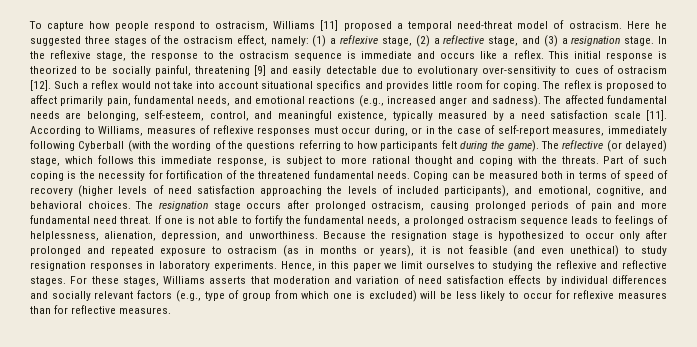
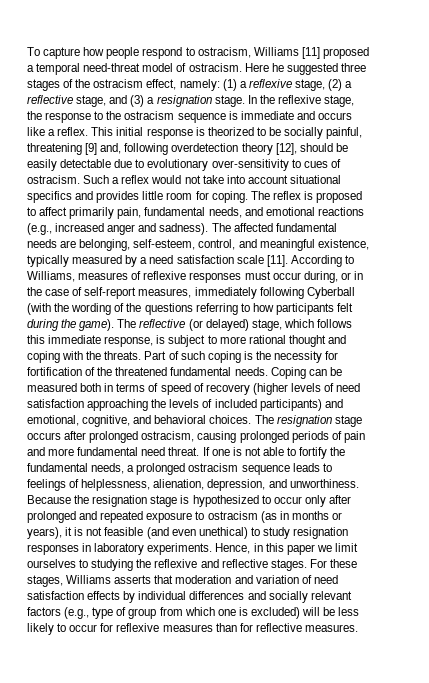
[270,66,289,74] and -> [100,143,348,155] and, following overdetection theory [12], should be
[616,66,667,74] [30,80,51,91] ostracism [12]. -> [27,175,80,184] ostracism.
[444,185,510,197] participants), -> [259,399,322,411] participants)

